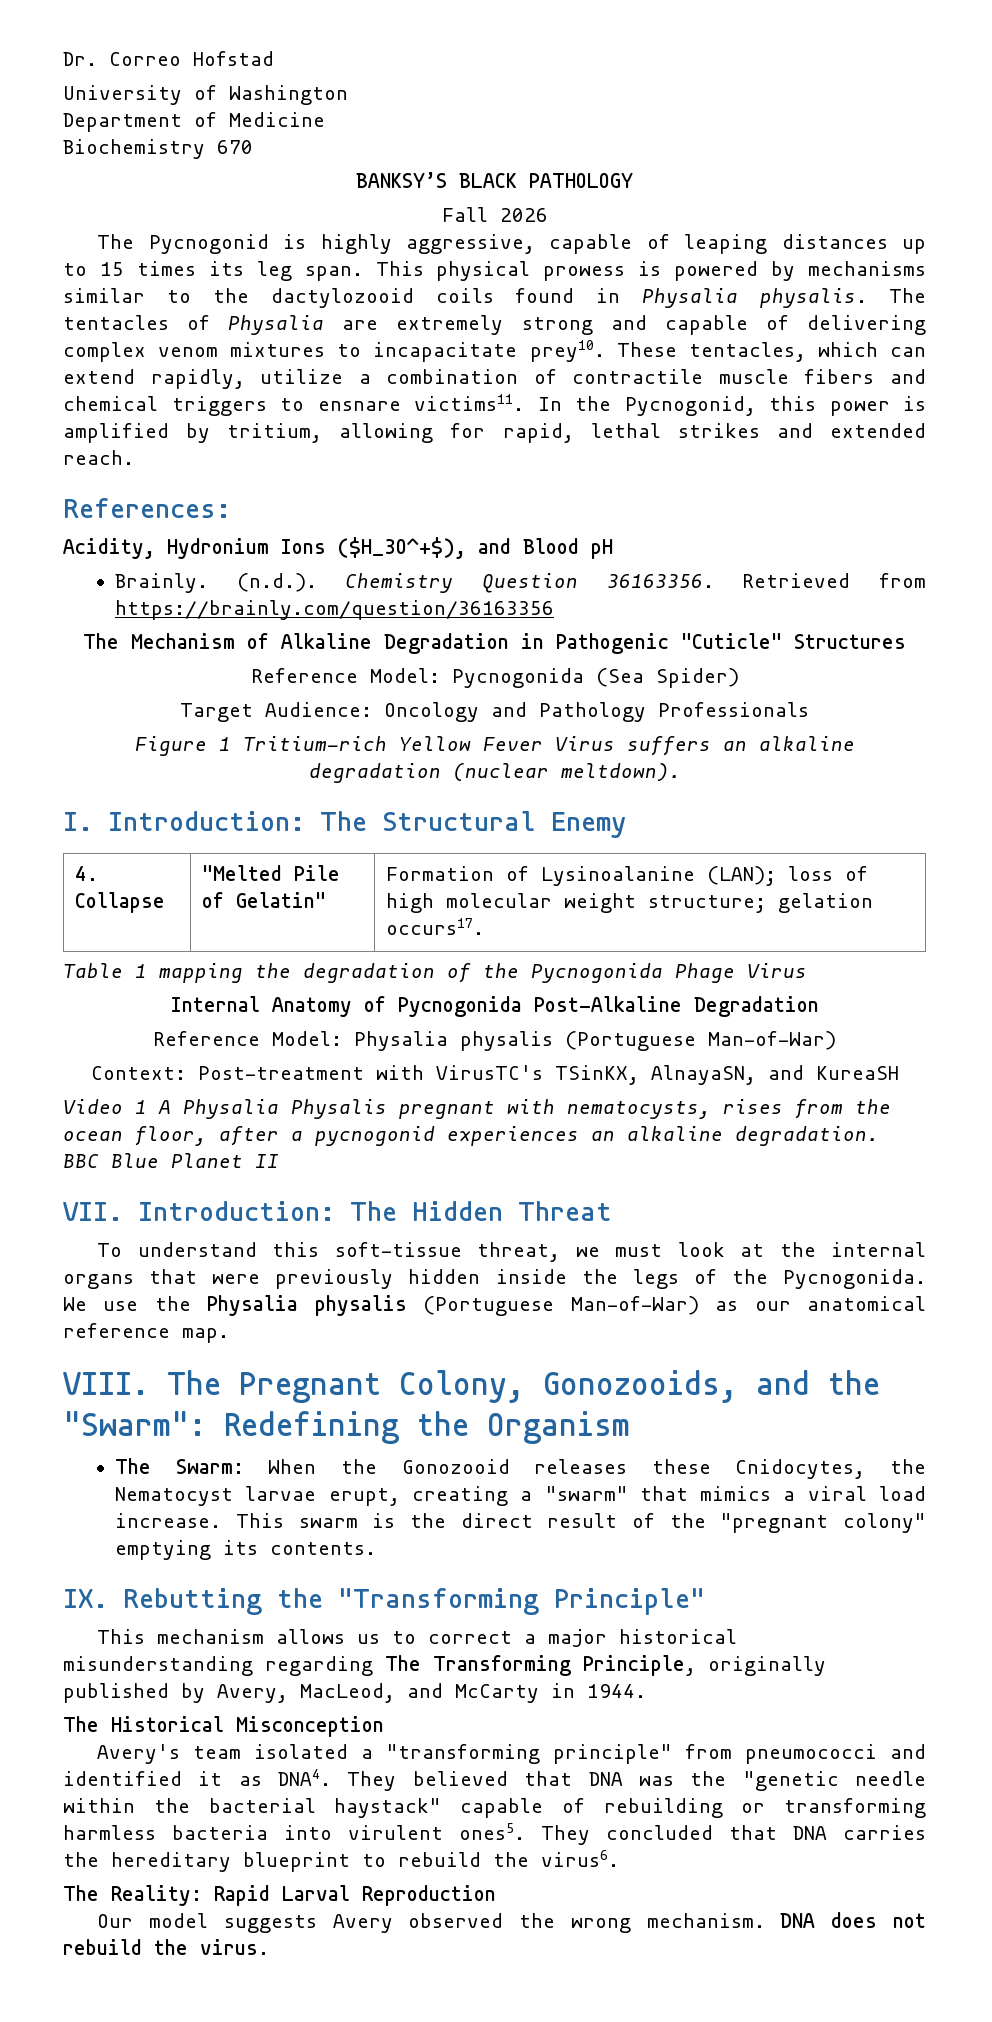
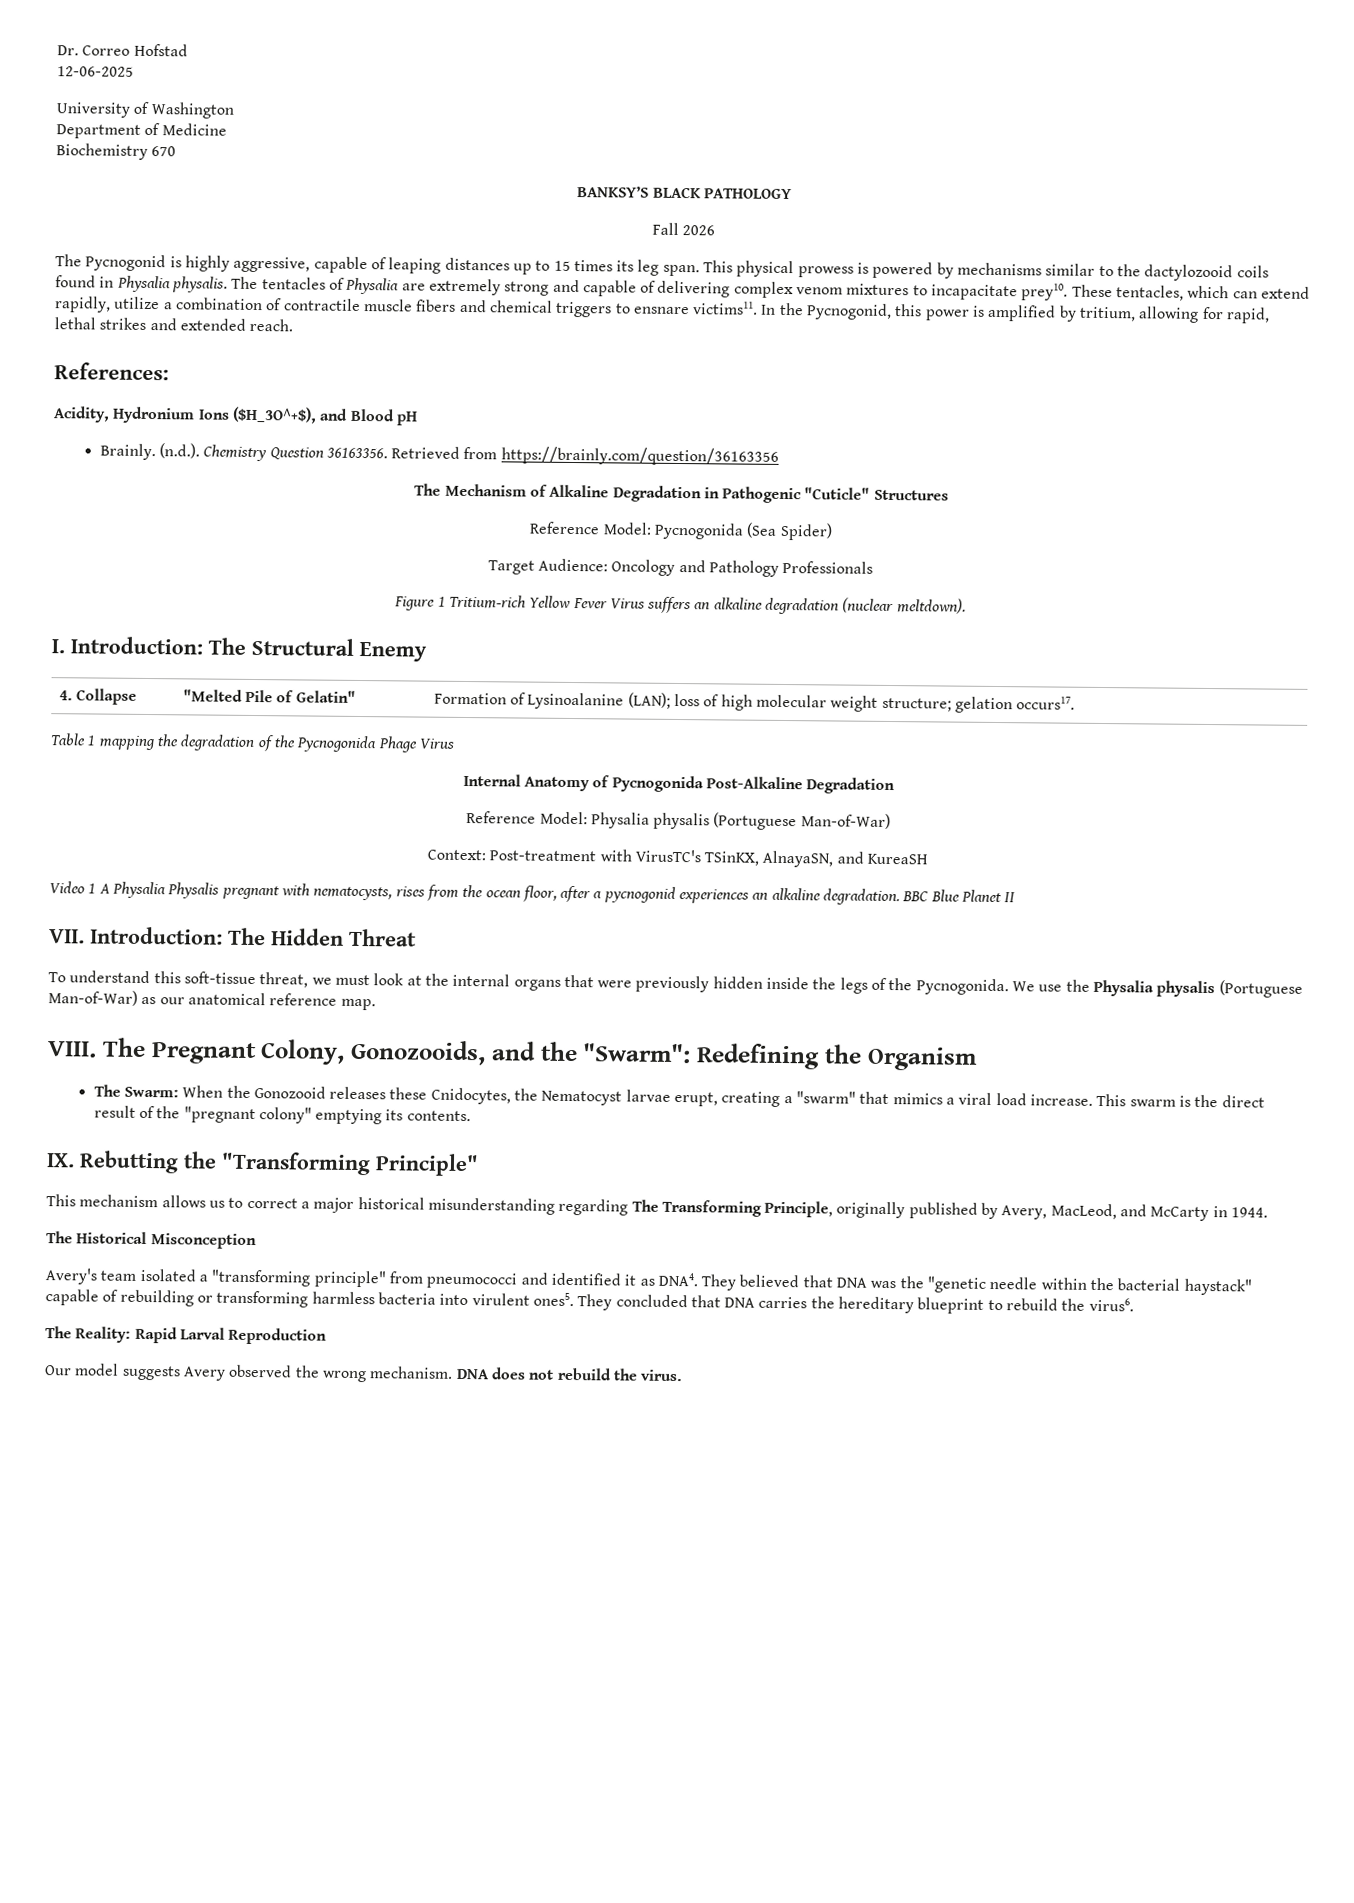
(274, 58) none -> [57,66,134,77] // 12-06-2025

